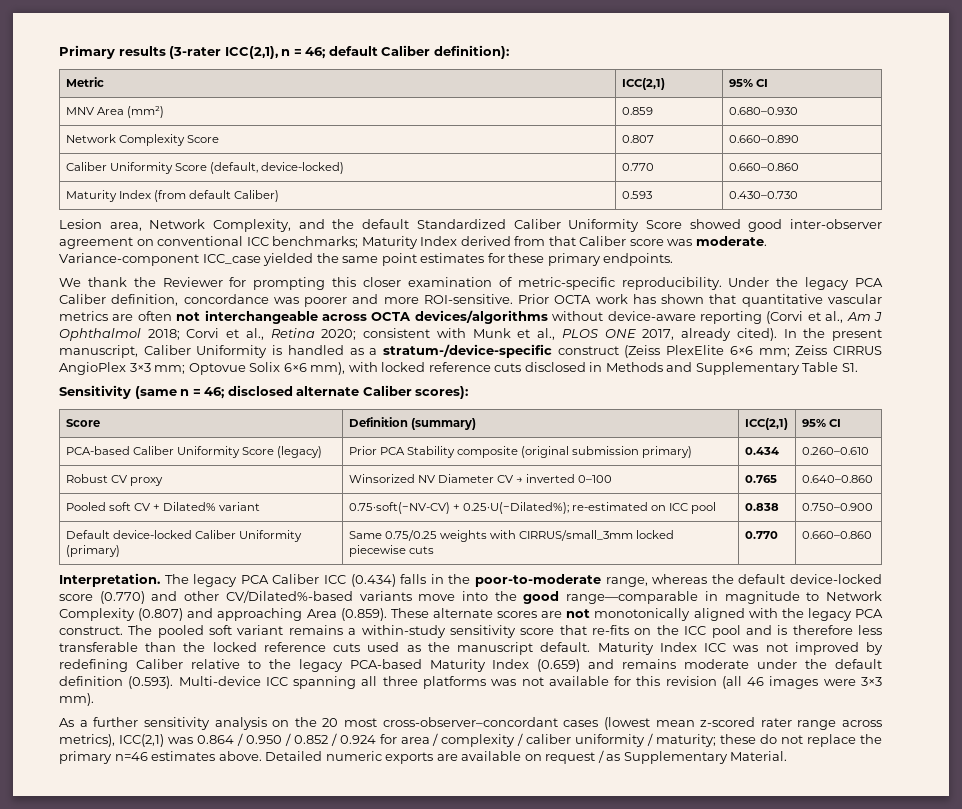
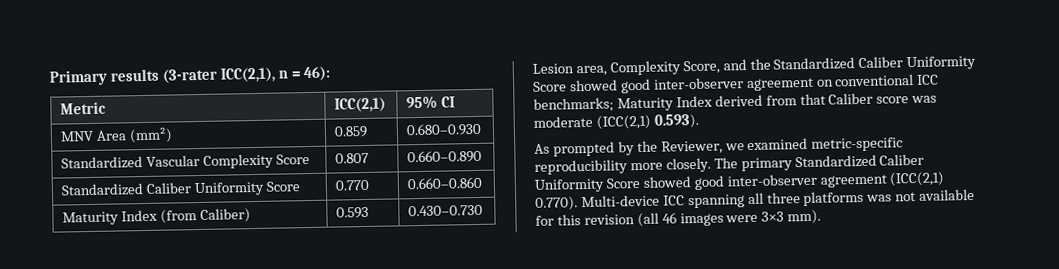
[305,45,509,59] 46; default Caliber definition): -> [303,66,331,82] 46):
[65,134,116,143] Network -> [60,154,200,170] Standardized Vascular
[65,162,344,174] Caliber Uniformity Score (default, device-locked) -> [60,181,300,197] Standardized Caliber Uniformity Score
[188,190,231,199] default -> (197, 216) none
[149,219,292,232] Network Complexity, -> [609,60,720,76] Complexity Score,
[362,219,410,229] default -> (771, 64) none
[695,236,767,246] [59,253,674,266] [59,277,884,290] [59,294,882,307] [59,310,882,324] [59,328,882,341] [59,344,882,358] [59,362,858,375] [59,385,469,399] [65,419,100,427] [348,417,476,430] [744,418,788,430] [801,419,841,427] [65,446,322,458] [348,446,693,458] [744,447,779,455] [801,447,869,455] [65,474,163,486] [348,474,613,483] [744,475,777,483] [801,475,873,483] [65,502,261,511] [348,502,717,514] [744,503,779,511] [801,503,873,511] [65,530,302,542] [65,545,120,557] [348,530,675,542] [348,545,434,557] [744,531,778,539] [801,531,872,539] [59,573,883,587] [59,590,882,604] [59,608,883,621] [59,625,882,638] [59,642,884,655] [59,659,882,672] [59,676,174,689] moderate. Variance-component ICC_case yielded the same point estimates for these primary endpoints. // We thank the Reviewer for prompting this closer examination of metric-specific reproducibility. Under the legacy PCA Caliber definition, concordance was poorer and more ROI-sensitive. Prior OCTA work has shown that quantitative vascular metrics are often not interchangeable across OCTA devices/algorithms without device-aware reporting (Corvi et al., Am J Ophthalmol 2018; Corvi et al., Retina 2020; consistent with Munk et al., PLOS ONE 2017, already cited). In the present manuscript, Caliber Uniformity is handled as a stratum-/device-specific construct (Zeiss PlexElite 6×6 mm; Zeiss CIRRUS AngioPlex 3×3 mm; Optovue Solix 6×6 mm), with locked reference cuts disclosed in Methods and Supplementary Table S1. // Sensitivity (same n = 46; disclosed alternate Caliber scores): // Score | Definition (summary) | ICC(2,1) | 95% CI // PCA-based Caliber Uniformity Score (legacy) | Prior PCA Stability composite (original submission primary) | 0.434 | 0.260–0.610 // Robust CV proxy | Winsorized NV Diameter CV → inverted 0–100 | 0.765 | 0.640–0.860 // Pooled soft CV + Dilated% variant | 0.75·soft(−NV-CV) + 0.25·U(−Dilated%); re-estimated on ICC pool | 0.838 | 0.750–0.900 // Default device-locked Caliber Uniformity (primary) | Same 0.75/0.25 weights with CIRRUS/small_3mm locked piecewise cuts | 0.770 | 0.660–0.860 // Interpretation. The legacy PCA Caliber ICC (0.434) falls in the poor-to-moderate range, whereas the default device-locked score (0.770) and other CV/Dilated%-based variants move into the good range—comparable in magnitude to Network Complexity (0.807) and approaching Area (0.859). These alternate scores are not monotonically aligned with the legacy PCA construct. The pooled soft variant remains a within-study sensitivity score that re-fits on the ICC pool and is therefore less transferable than the locked reference cuts used as the manuscript default. Maturity Index ICC was not improved by redefining Caliber relative to the legacy PCA-based Maturity Index (0.659) and remains moderate under the default definition (0.593). -> [533,113,699,130] [534,137,904,157] [534,153,925,175] [534,171,945,193] [535,196,578,211] moderate (ICC(2,1) 0.593). // As prompted by the Reviewer, we examined metric-specific reproducibility more closely. The primary Standardized Caliber Uniformity Score showed good inter-observer agreement (ICC(2,1) 0.770).
[59,717,882,730] [59,733,882,747] [59,750,788,764] // As a further sensitivity analysis on the 20 most cross-observer–concordant cases (lowest mean z-scored rater range across metrics), ICC(2,1) was 0.864 / 0.950 / 0.852 / 0.924 for area / complexity / caliber uniformity / maturity; these do not replace the primary n=46 estimates above. Detailed numeric exports are available on request / as Supplementary Material. -> (822, 217) none

